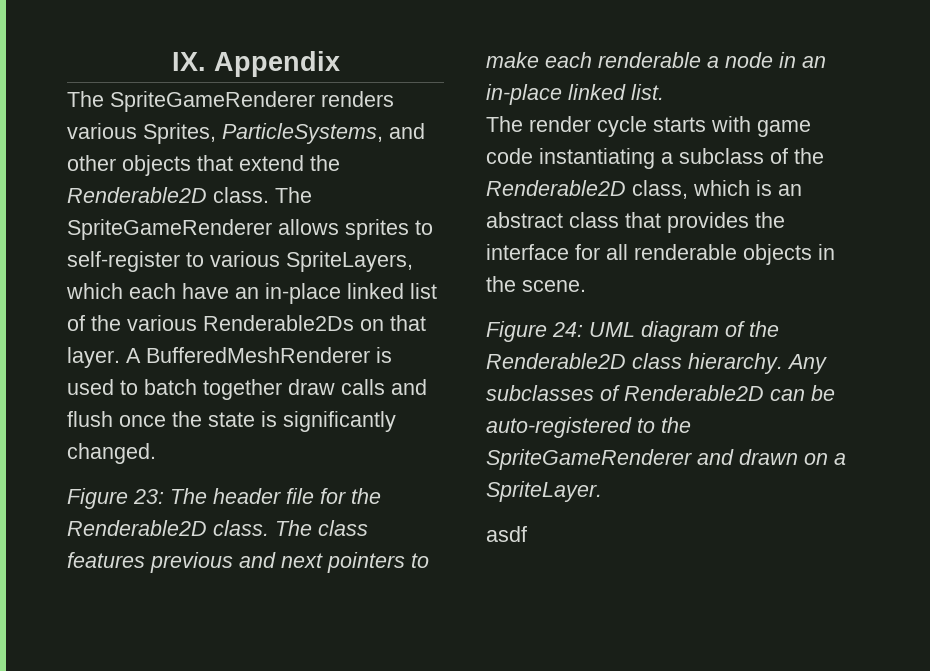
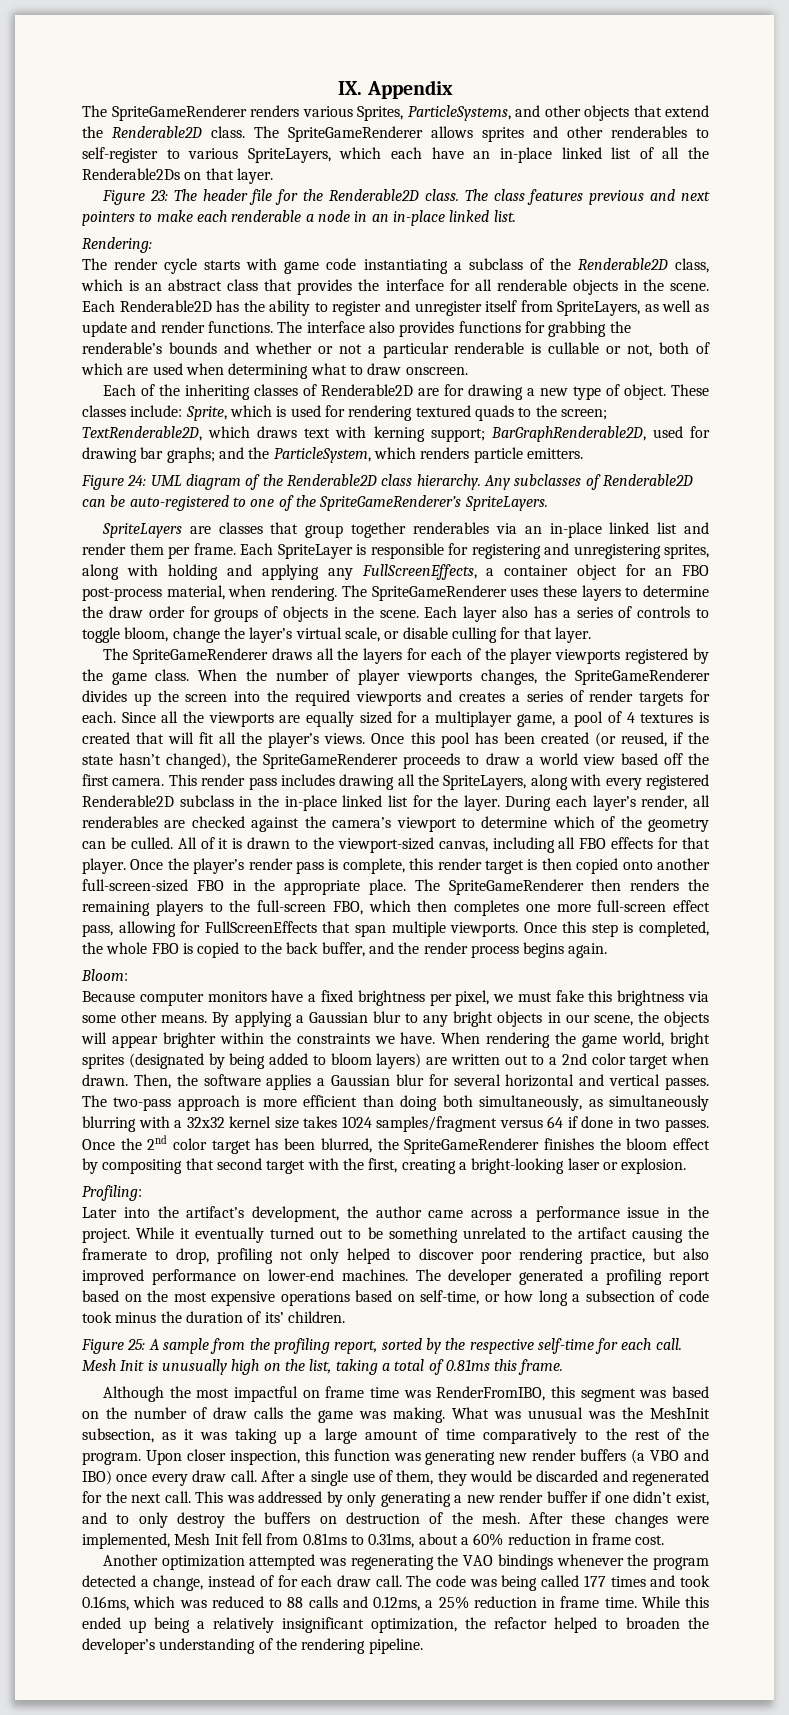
(409, 229) none -> [533,126,687,138] and other renderables
[91,315,197,331] the various -> [662,147,710,159] all the
[126,347,392,363] [67,379,427,400] [67,411,396,432] [67,443,156,464] A BufferedMeshRenderer is used to batch together draw calls and flush once the state is significantly changed. -> (273, 176) none
(664, 92) none -> [82,237,152,253] // Rendering:
(586, 286) none -> [82,300,709,316] [82,321,631,337] [82,342,711,358] [81,363,468,379] [102,384,710,400] [82,405,607,421] [82,426,710,442] [82,447,583,463] Each Renderable2D has the ability to register and unregister itself from SpriteLayers, as well as update and render functions. The interface also provides functions for grabbing the renderable’s bounds and whether or not a particular renderable is cullable or not, both of which are used when determining what to draw onscreen. // Each of the inheriting classes of Renderable2D are for drawing a new type of object. These classes include: Sprite, which is used for rendering textured quads to the screen; TextRenderable2D, which draws text with kerning support; BarGraphRenderable2D, used for drawing bar graphs; and the ParticleSystem, which renders particle emitters.
[661,417,691,433] [486,449,846,470] [486,481,602,502] [486,526,527,542] the SpriteGameRenderer and drawn on a SpriteLayer. // asdf -> [250,495,548,511] [101,522,709,538] [82,543,709,559] [82,564,709,580] [82,585,709,601] [82,606,709,622] [82,627,591,643] [102,648,710,664] [82,669,711,685] [82,690,710,706] [82,711,709,727] [82,732,709,748] [82,753,710,769] [82,774,710,790] [82,795,711,811] [82,816,709,832] [82,837,710,853] [82,858,710,874] [82,879,709,895] [82,900,710,916] [82,921,709,937] [82,942,608,958] [81,969,128,981] [82,990,709,1006] [82,1011,709,1027] [81,1032,710,1048] [82,1053,709,1069] [82,1074,709,1090] [82,1095,709,1111] [82,1116,709,1132] [82,1135,711,1154] [82,1158,687,1174] [82,1185,142,1201] [82,1206,709,1222] [82,1227,709,1243] [82,1248,709,1264] [82,1269,710,1285] [82,1290,710,1306] [82,1311,345,1323] [81,1338,682,1354] [82,1359,564,1375] [102,1386,709,1402] [82,1407,710,1423] [82,1428,709,1444] [82,1449,709,1465] [82,1470,709,1486] [82,1491,710,1507] [82,1512,709,1528] [82,1533,665,1549] [102,1554,710,1570] [82,1575,710,1591] [82,1596,709,1611] [82,1617,709,1633] [82,1638,423,1654] one of the SpriteGameRenderer’s SpriteLayers. // SpriteLayers are classes that group together renderables via an in-place linked list and render them per frame. Each SpriteLayer is responsible for registering and unregistering sprites, along with holding and applying any FullScreenEffects, a container object for an FBO post-process material, when rendering. The SpriteGameRenderer uses these layers to determine the draw order for groups of objects in the scene. Each layer also has a series of controls to toggle bloom, change the layer’s virtual scale, or disable culling for that layer. // The SpriteGameRenderer draws all the layers for each of the player viewports registered by the game class. When the number of player viewports changes, the SpriteGameRenderer divides up the screen into the required viewports and creates a series of render targets for each. Since all the viewports are equally sized for a multiplayer game, a pool of 4 textures is created that will fit all the player’s views. Once this pool has been created (or reused, if the state hasn’t changed), the SpriteGameRenderer proceeds to draw a world view based off the first camera. This render pass includes drawing all the SpriteLayers, along with every registered Renderable2D subclass in the in-place linked list for the layer. During each layer’s render, all renderables are checked against the camera’s viewport to determine which of the geometry can be culled. All of it is drawn to the viewport-sized canvas, including all FBO effects for that player. Once the player’s render pass is complete, this render target is then copied onto another full-screen-sized FBO in the appropriate place. The SpriteGameRenderer then renders the remaining players to the full-screen FBO, which then completes one more full-screen effect pass, allowing for FullScreenEffects that span multiple viewports. Once this step is completed, the whole FBO is copied to the back buffer, and the render process begins again. // Bloom: // Because computer monitors have a fixed brightness per pixel, we must fake this brightness via some other means. By applying a Gaussian blur to any bright objects in our scene, the objects will appear brighter within the constraints we have. When rendering the game world, bright sprites (designated by being added to bloom layers) are written out to a 2nd color target when drawn. Then, the software applies a Gaussian blur for several horizontal and vertical passes. The two-pass approach is more efficient than doing both simultaneously, as simultaneously blurring with a 32x32 kernel size takes 1024 samples/fragment versus 64 if done in two passes. Once the 2nd color target has been blurred, the SpriteGameRenderer finishes the bloom effect by compositing that second target with the first, creating a bright-looking laser or explosion. // Profiling: // Later into the artifact’s development, the author came across a performance issue in the project. While it eventually turned out to be something unrelated to the artifact causing the framerate to drop, profiling not only helped to discover poor rendering practice, but also improved performance on lower-end machines. The developer generated a profiling report based on the most expensive operations based on self-time, or how long a subsection of code took minus the duration of its’ children. // Figure 25: A sample from the profiling report, sorted by the respective self-time for each call. Mesh Init is unusually high on the list, taking a total of 0.81ms this frame. // Although the most impactful on frame time was RenderFromIBO, this segment was based on the number of draw calls the game was making. What was unusual was the MeshInit subsection, as it was taking up a large amount of time comparatively to the rest of the program. Upon closer inspection, this function was generating new render buffers (a VBO and IBO) once every draw call. After a single use of them, they would be discarded and regenerated for the next call. This was addressed by only generating a new render buffer if one didn’t exist, and to only destroy the buffers on destruction of the mesh. After these changes were implemented, Mesh Init fell from 0.81ms to 0.31ms, about a 60% reduction in frame cost. // Another optimization attempted was regenerating the VAO bindings whenever the program detected a change, instead of for each draw call. The code was being called 177 times and took 0.16ms, which was reduced to 88 calls and 0.12ms, a 25% reduction in frame time. While this ended up being a relatively insignificant optimization, the refactor helped to broaden the developer’s understanding of the rendering pipeline.

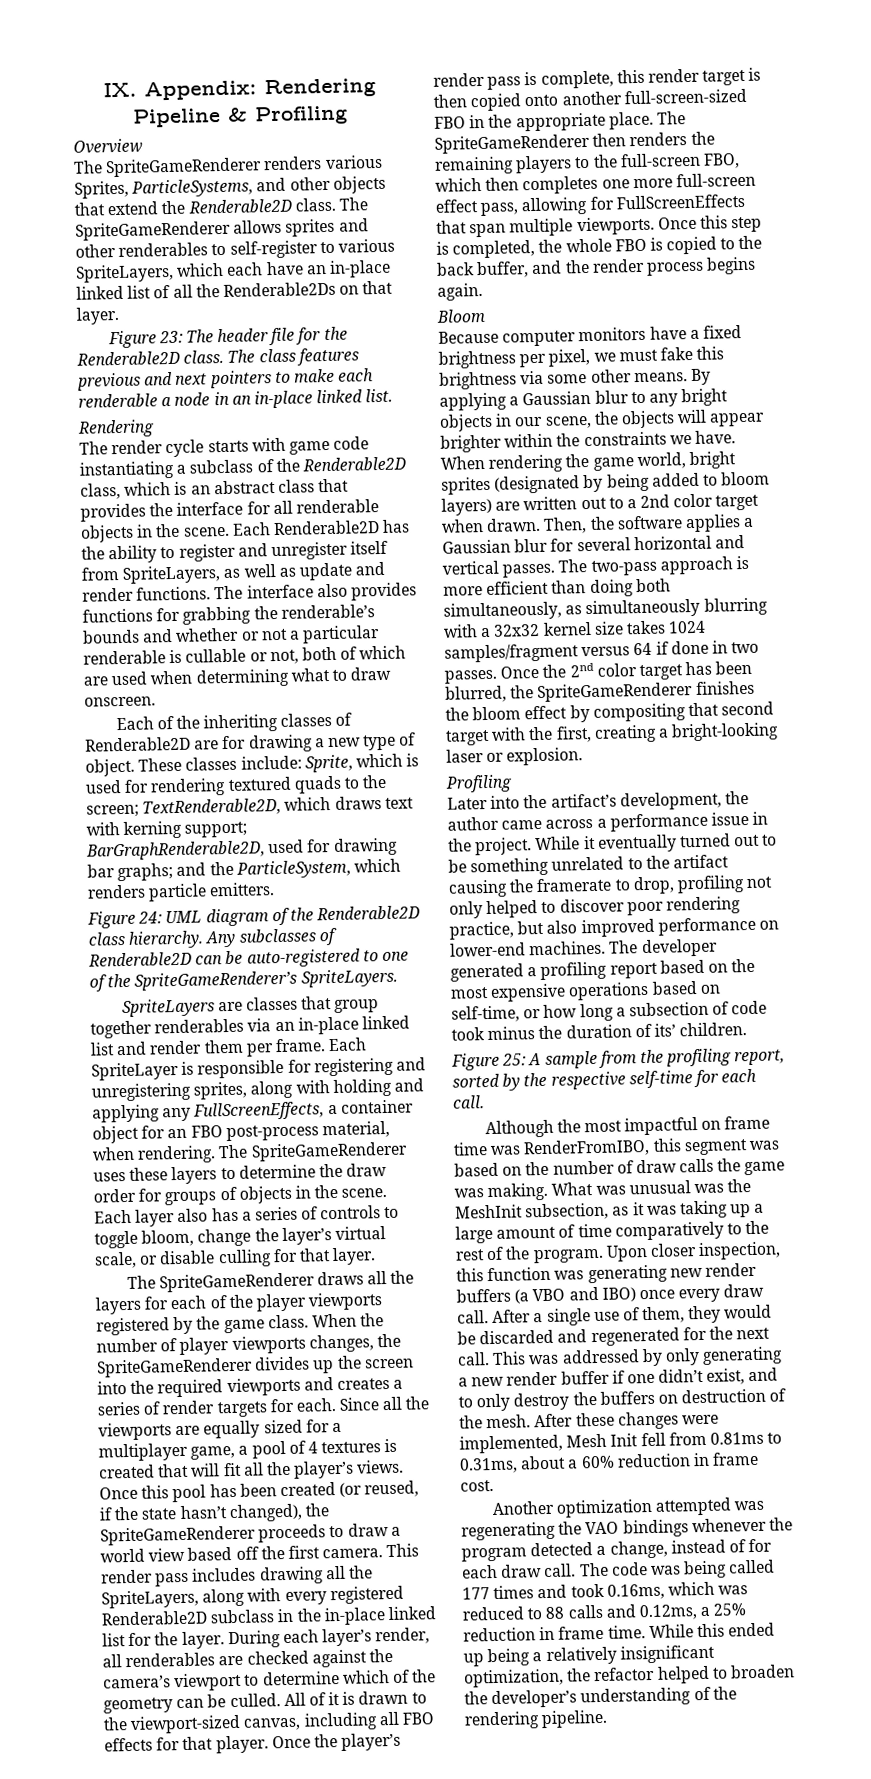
[366,80,453,99] Appendix -> [144,78,376,101] [132,105,348,128] [73,138,143,154] Appendix: Rendering Pipeline & Profiling // Overview
[82,237,152,253] Rendering: -> [77,419,155,438] Rendering
[81,969,128,981] Bloom: -> [436,308,486,323] Bloom
[82,1185,142,1201] Profiling: -> [445,774,513,793] Profiling
[82,1359,564,1375] Mesh Init is unusually high on the list, taking a total of 0.81ms this frame. -> (485, 1102) none

